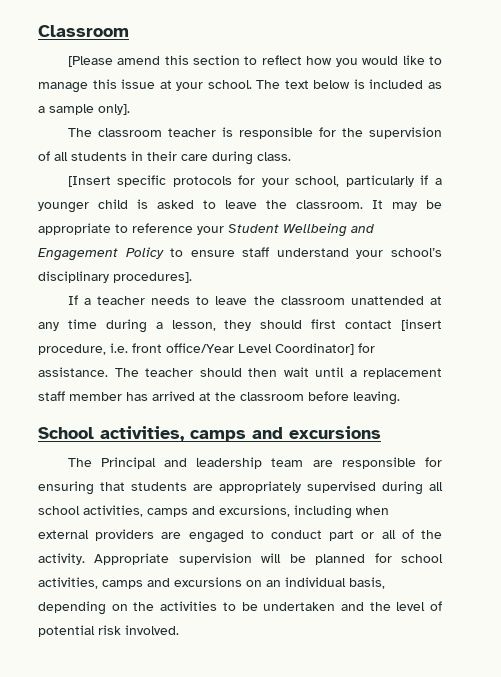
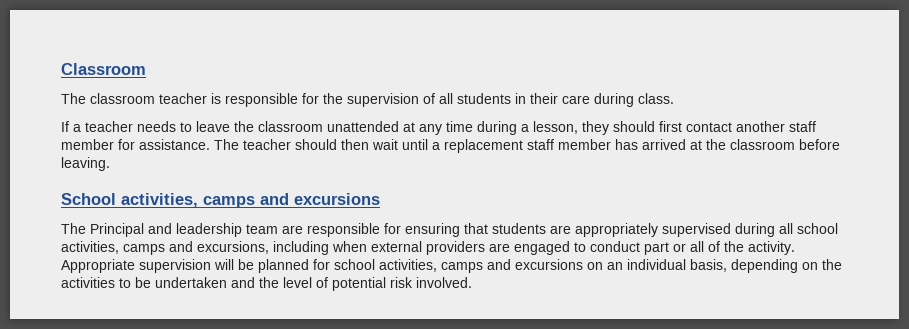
[67,55,443,67] [38,79,442,93] [38,104,130,115] // [Please amend this section to reflect how you would like to manage this issue at your school. The text below is included as a sample only]. -> (146, 69) none
[67,175,442,187] [38,199,442,213] [38,223,374,237] [38,247,442,261] [38,271,192,283] // [Insert specific protocols for your school, particularly if a younger child is asked to leave the classroom. It may be appropriate to reference your Student Wellbeing and Engagement Policy to ensure staff understand your school’s disciplinary procedures]. -> (674, 98) none
[401,319,443,331] [38,343,354,355] [insert procedure, i.e. front office/Year Level Coordinator] -> [736,121,816,132] [61,139,114,150] another staff member

